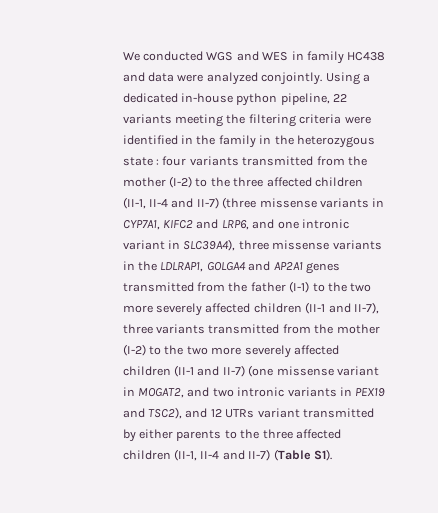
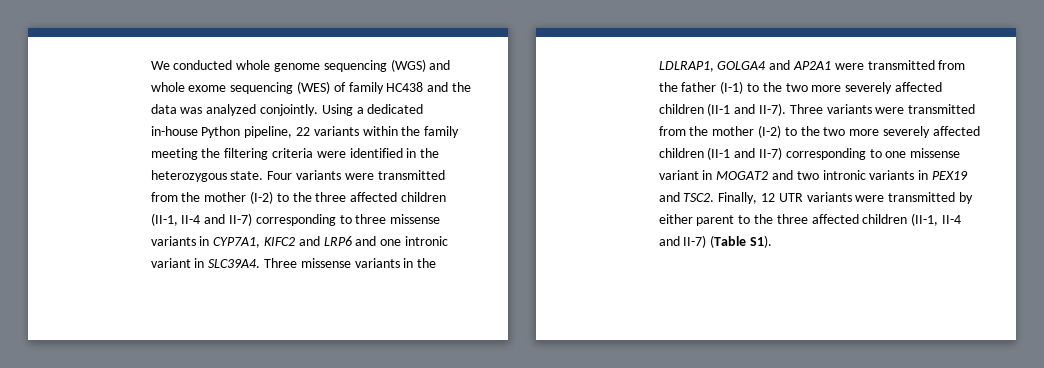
[206,51,386,64] [122,72,204,82] WGS and WES in family HC438 and data were -> [236,59,451,72] [150,81,471,94] [150,104,203,114] whole genome sequencing (WGS) and whole exome sequencing (WES) of family HC438 and the data was
[236,93,278,106] python -> [201,126,241,138] Python
(172, 119) none -> [362,126,460,138] within the family
[218,135,375,148] [122,156,239,166] family in the heterozygous state : four variants -> [150,170,374,182] heterozygous state. Four variants were
[222,197,257,209] (three -> [255,214,387,226] corresponding to three
[221,220,249,230] LRP6, -> [323,236,352,246] LRP6
[183,239,269,251] SLC39A4), three -> [208,258,298,268] SLC39A4. Three
[305,262,340,274] genes -> [834,63,864,70] were
[353,302,379,314] [122,324,206,334] II-7), three variants -> [759,103,905,116] II-7). Three variants were
[248,365,274,377] (one -> [785,148,907,160] corresponding to one
[138,388,185,398] MOGAT2, -> [716,171,769,180] MOGAT2
[148,407,300,419] TSC2), and 12 UTRs variant -> [683,192,885,204] TSC2. Finally, 12 UTR variants were
[176,430,222,441] parents -> [696,215,735,226] parent

